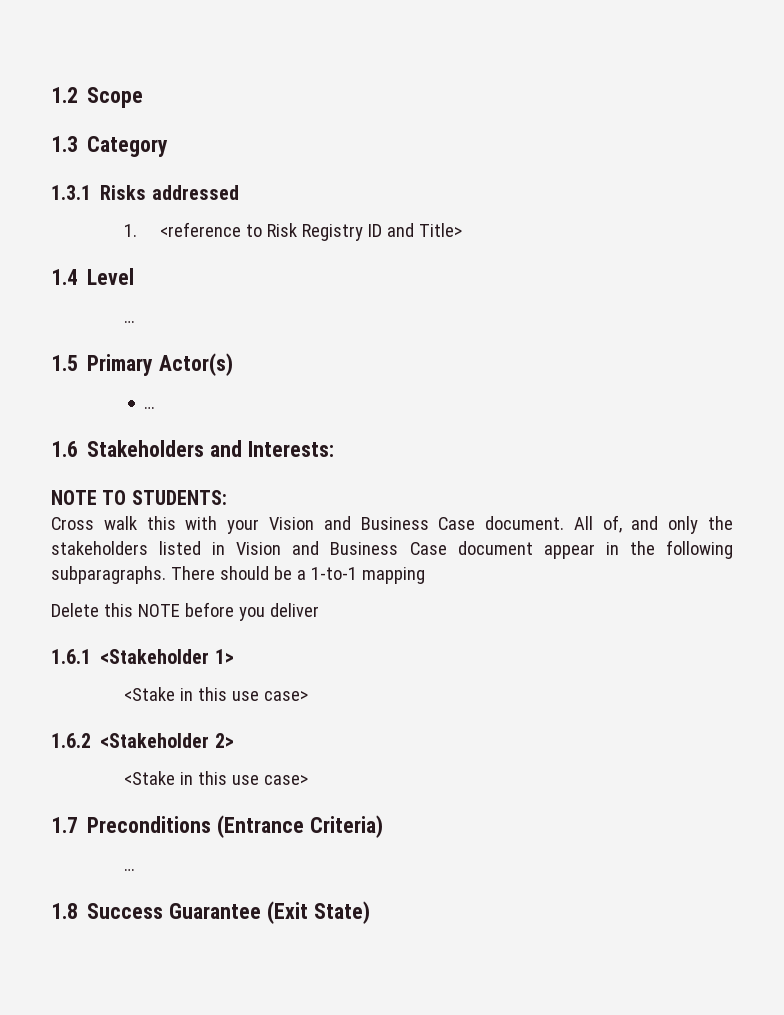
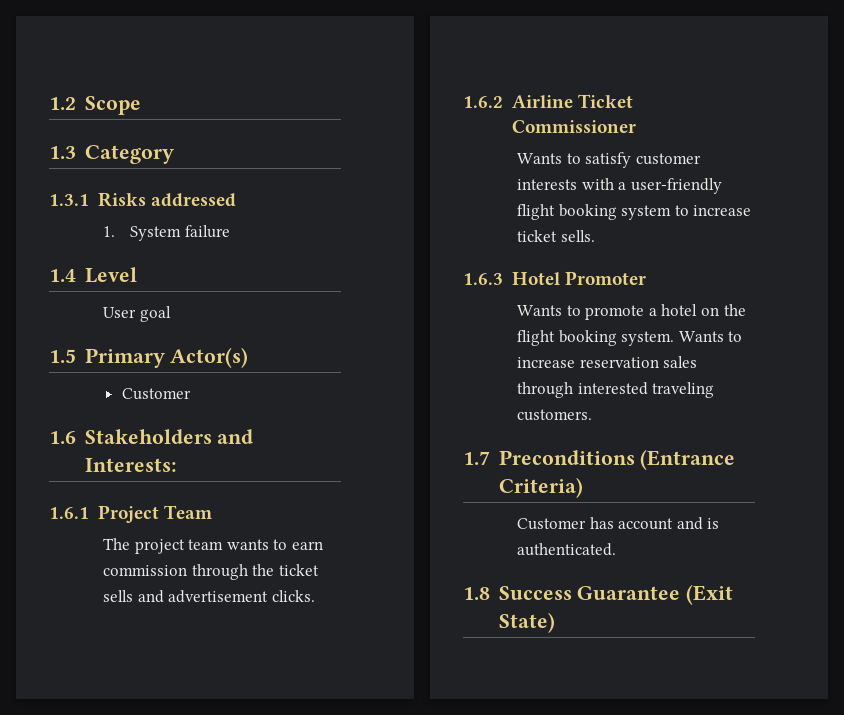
[160,222,463,241] <reference to Risk Registry ID and Title> -> [129,225,230,241] System failure
[123,320,135,323] … -> [102,306,171,322] User goal
[144,406,156,409] … -> [121,388,191,400] Customer
[51,490,227,505] [51,515,734,534] [51,540,733,559] [51,566,425,584] [51,602,319,621] [51,649,234,664] [123,687,308,701] [51,733,234,748] [123,771,308,785] [51,815,384,838] [123,868,135,871] NOTE TO STUDENTS: // Cross walk this with your Vision and Business Case document. All of, and only the stakeholders listed in Vision and Business Case document appear in the following subparagraphs. There should be a 1-to-1 mapping // Delete this NOTE before you deliver // 1.6.1 <Stakeholder 1> // <Stake in this use case> // 1.6.2 <Stakeholder 2> // <Stake in this use case> // 1.7 Preconditions (Entrance Criteria) // … -> [49,505,212,523] [102,538,323,554] [102,564,319,580] [102,590,315,603] [463,94,633,108] [511,120,636,133] [516,152,701,168] [516,178,722,194] [516,204,752,220] [516,230,595,242] [463,271,646,285] [516,304,746,320] [516,330,743,346] [516,356,698,368] [516,382,715,398] [516,409,592,421] [463,449,736,470] [498,477,583,498] [516,517,720,530] [516,543,616,556] 1.6.1 Project Team // The project team wants to earn commission through the ticket sells and advertisement clicks. // 1.6.2 Airline Ticket Commissioner // Wants to satisfy customer interests with a user-friendly flight booking system to increase ticket sells. // 1.6.3 Hotel Promoter // Wants to promote a hotel on the flight booking system. Wants to increase reservation sales through interested traveling customers. // 1.7 Preconditions (Entrance Criteria) // Customer has account and is authenticated.

